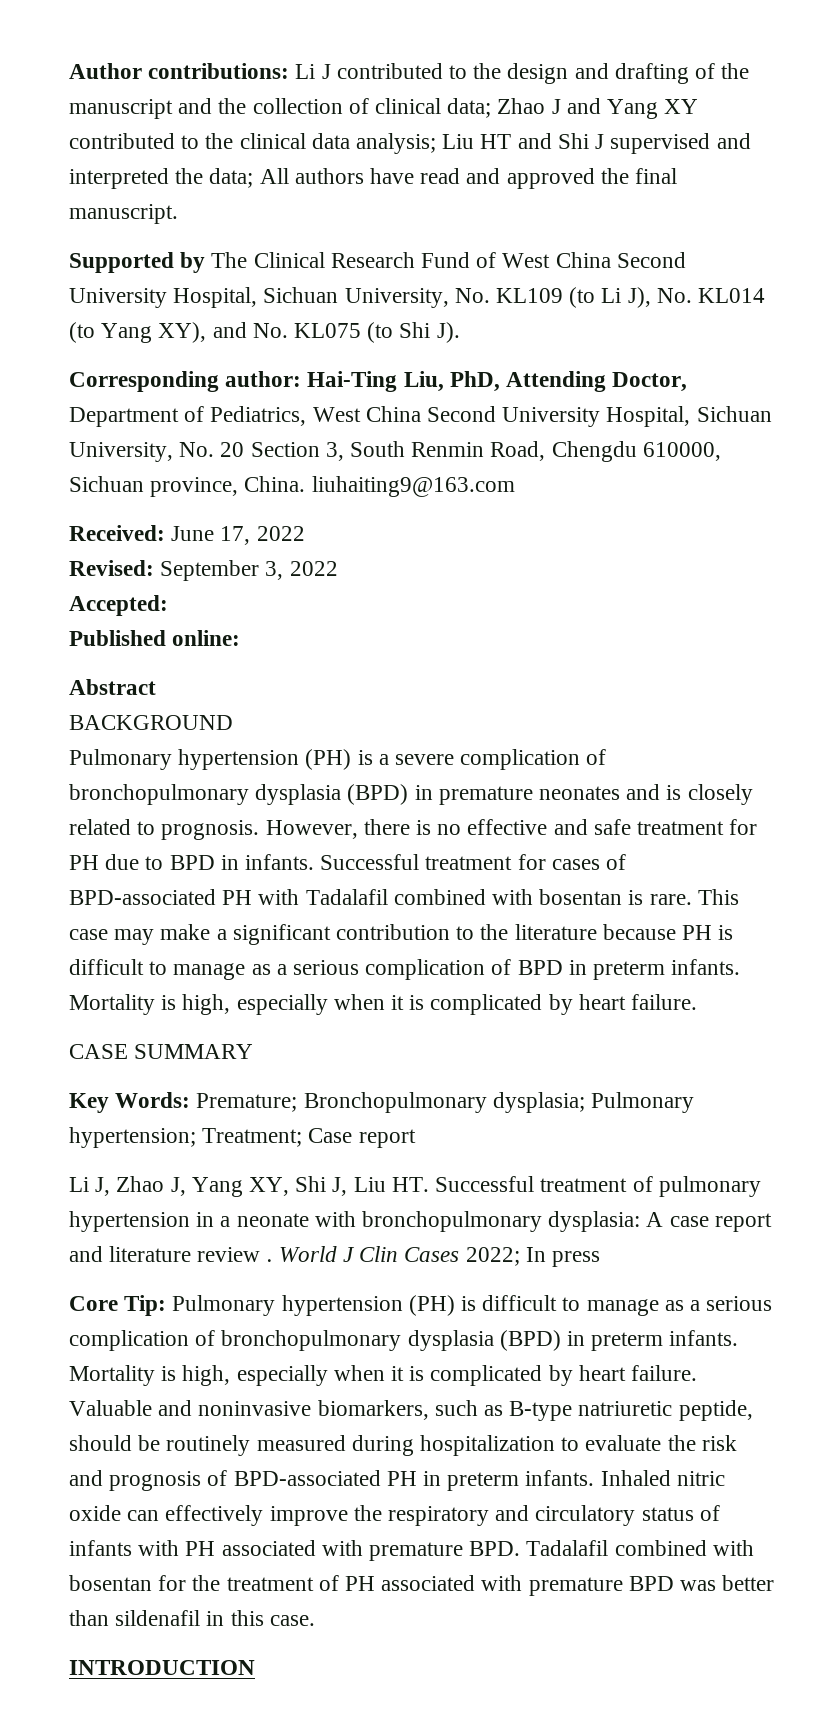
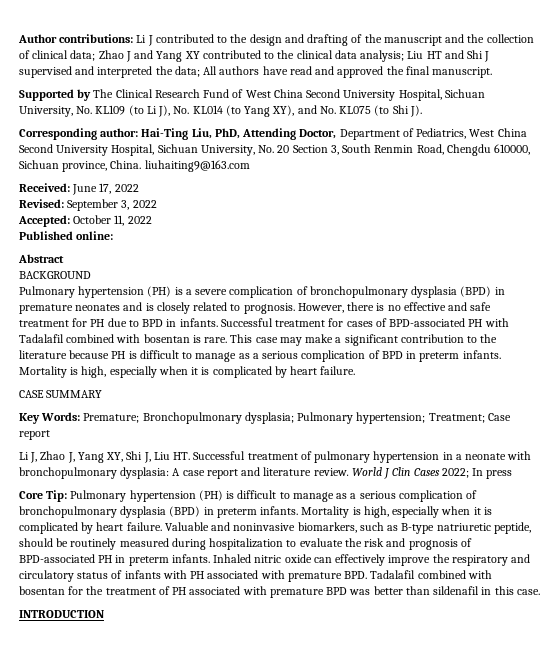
(168, 605) none -> [73,215,152,226] October 11, 2022
[197,1247,273,1262] review . -> [313,468,349,476] review.

